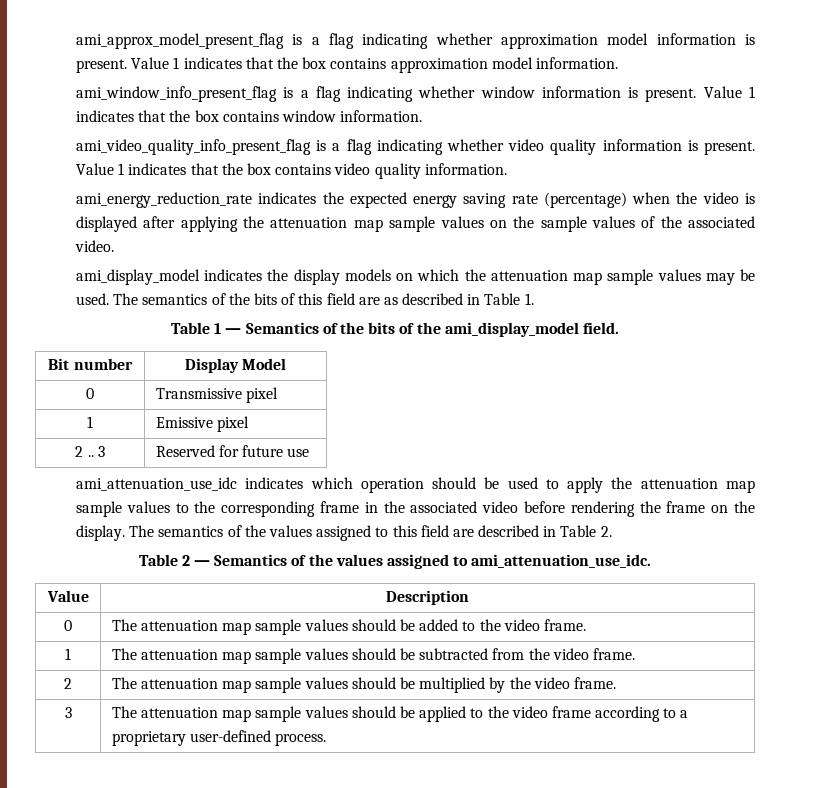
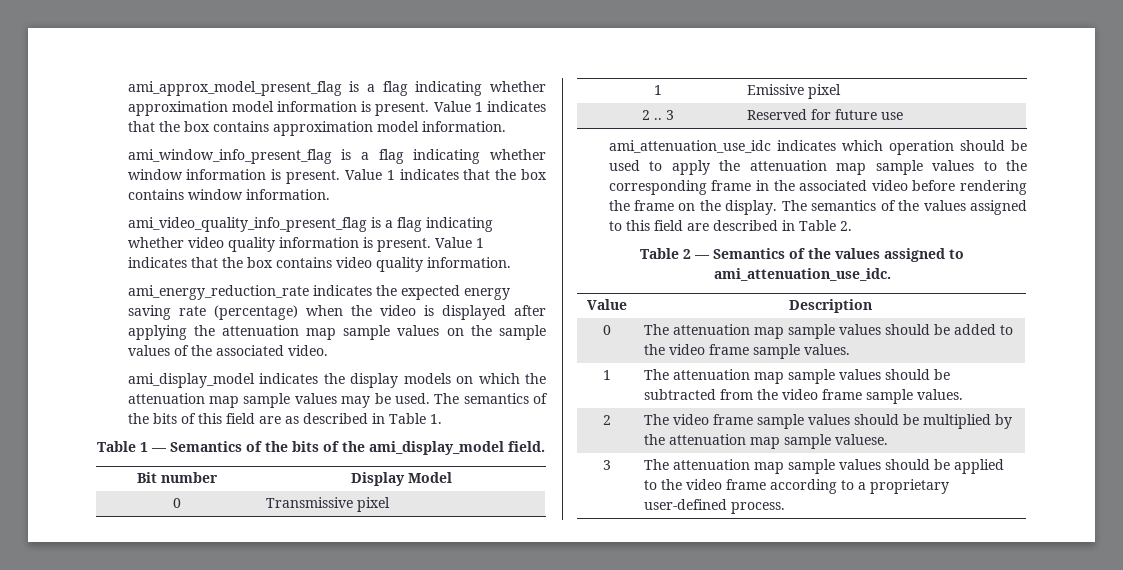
[543,619,586,631] frame. -> [708,344,850,359] frame sample values.
[592,648,635,660] frame. -> [821,389,963,404] frame sample values.
[141,678,252,693] attenuation map -> [672,414,753,425] video frame
[533,677,616,689] video frame. -> [668,434,888,449] attenuation map sample valuese.

